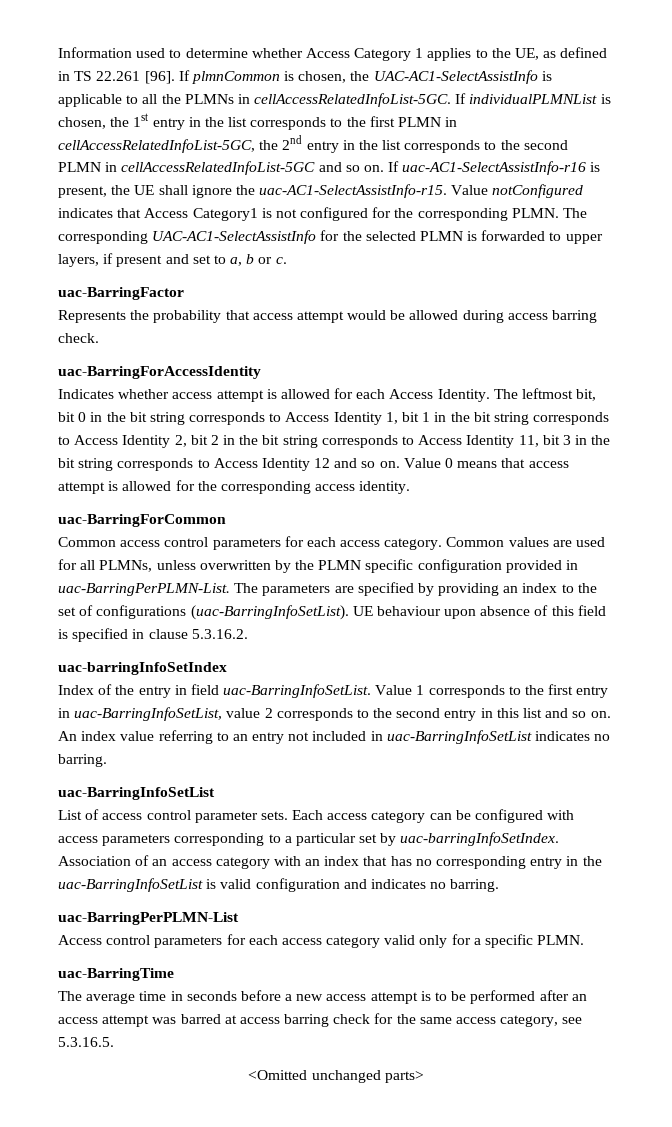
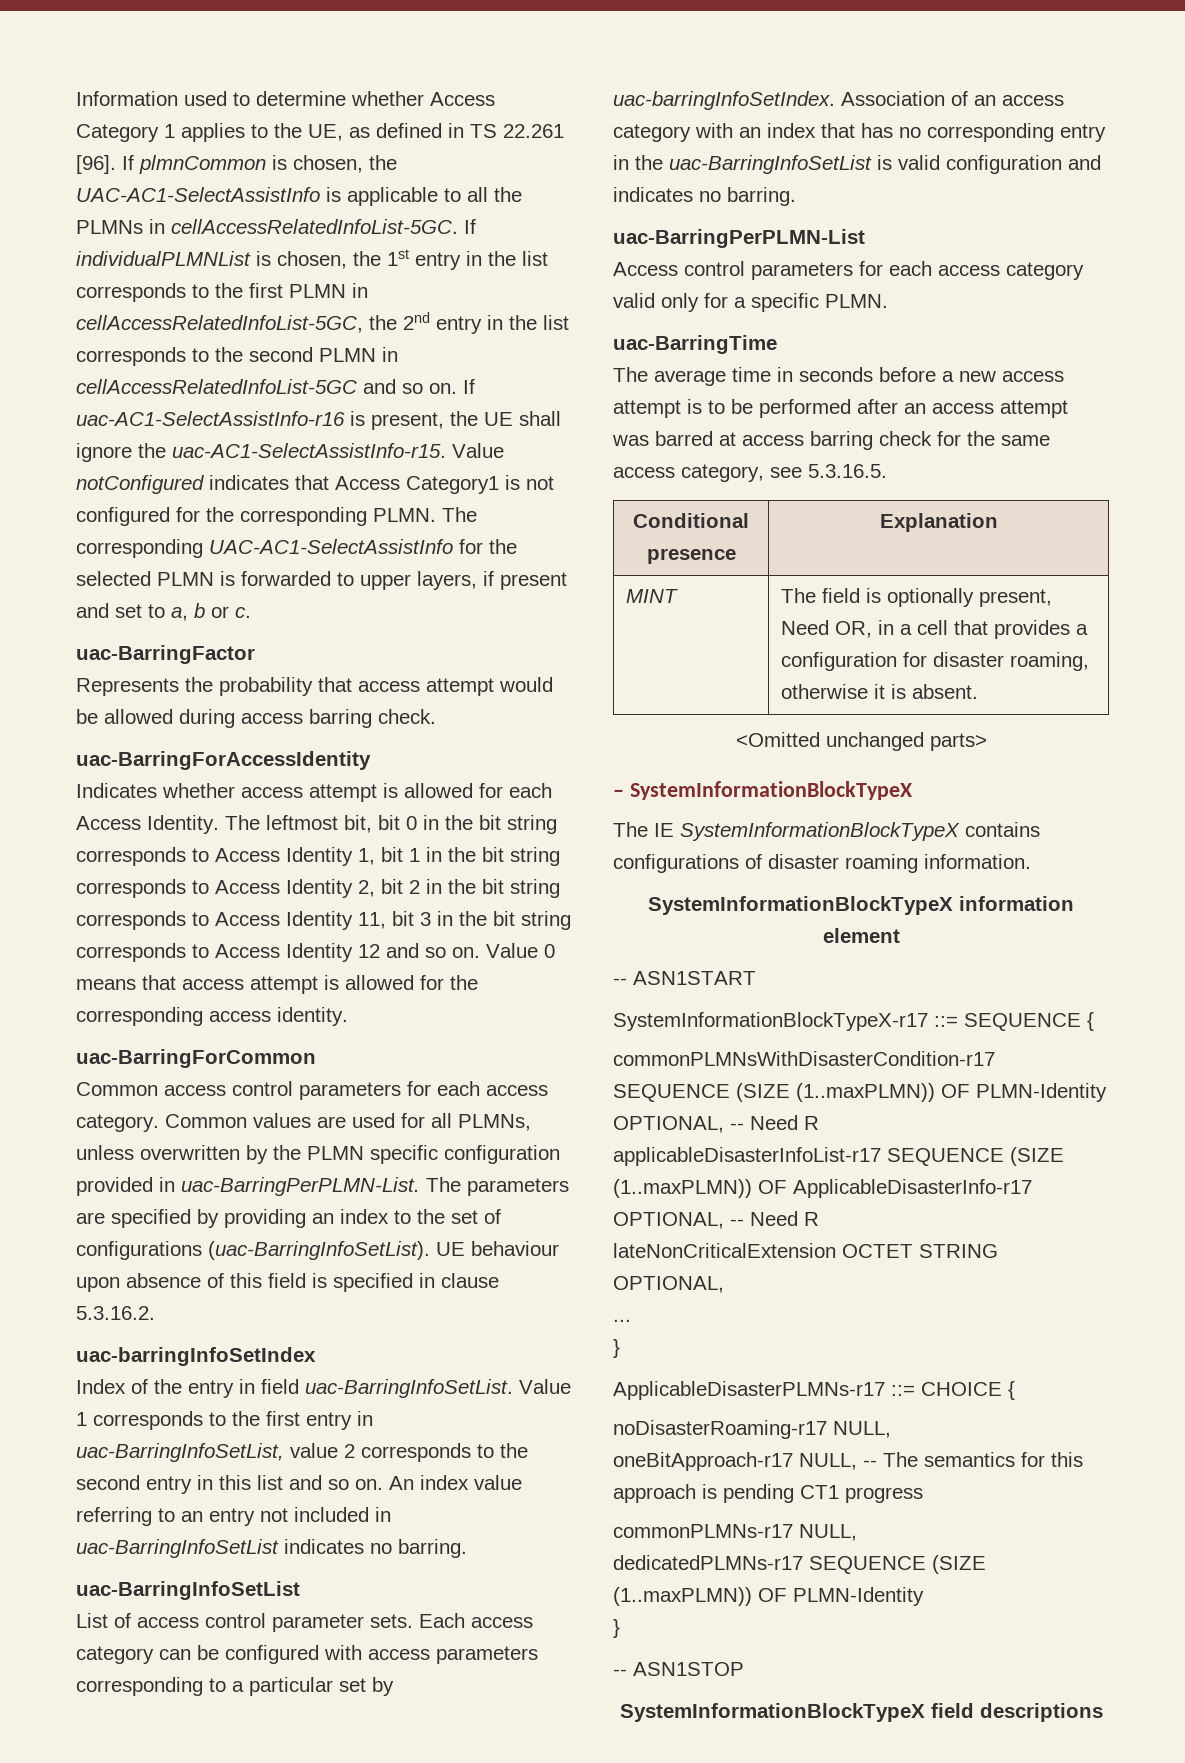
[248,1070,424,1083] // <Omitted unchanged parts> -> [633,513,749,528] [646,548,736,564] [879,513,998,532] [625,589,678,603] [780,588,1052,607] [780,620,1088,639] [780,652,1089,671] [780,684,978,699] [735,732,987,751] [613,781,913,800] [613,822,1040,841] [613,854,1031,873] [648,896,1074,915] [822,928,900,943] [613,971,756,985] [613,1012,1094,1031] [613,1051,995,1066] [613,1083,1107,1102] [613,1115,819,1133] [613,1147,1064,1166] [613,1179,1032,1198] [613,1211,819,1229] [613,1243,998,1258] [613,1276,724,1293] [613,1319,631,1322] [613,1339,620,1358] [613,1381,1015,1400] [613,1420,891,1439] [613,1452,1083,1471] [613,1484,923,1503] [613,1524,857,1541] [613,1555,986,1574] [613,1587,924,1606] [613,1619,620,1638] [613,1662,744,1676] [619,1703,1103,1722] // Conditional presence | Explanation // MINT | The field is optionally present, Need OR, in a cell that provides a configuration for disaster roaming, otherwise it is absent. // <Omitted unchanged parts> // – SystemInformationBlockTypeX // The IE SystemInformationBlockTypeX contains configurations of disaster roaming information. // SystemInformationBlockTypeX information element // -- ASN1START // SystemInformationBlockTypeX-r17 ::= SEQUENCE { // commonPLMNsWithDisasterCondition-r17 SEQUENCE (SIZE (1..maxPLMN)) OF PLMN-Identity OPTIONAL, -- Need R // applicableDisasterInfoList-r17 SEQUENCE (SIZE (1..maxPLMN)) OF ApplicableDisasterInfo-r17 OPTIONAL, -- Need R // lateNonCriticalExtension OCTET STRING OPTIONAL, // ... // } // ApplicableDisasterPLMNs-r17 ::= CHOICE { // noDisasterRoaming-r17 NULL, // oneBitApproach-r17 NULL, -- The semantics for this approach is pending CT1 progress // commonPLMNs-r17 NULL, // dedicatedPLMNs-r17 SEQUENCE (SIZE (1..maxPLMN)) OF PLMN-Identity // } // -- ASN1STOP // SystemInformationBlockTypeX field descriptions

